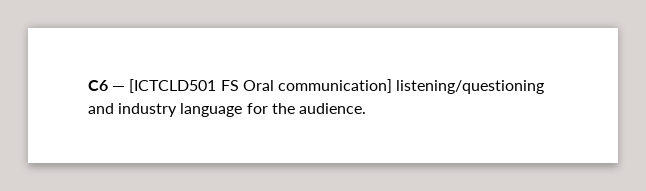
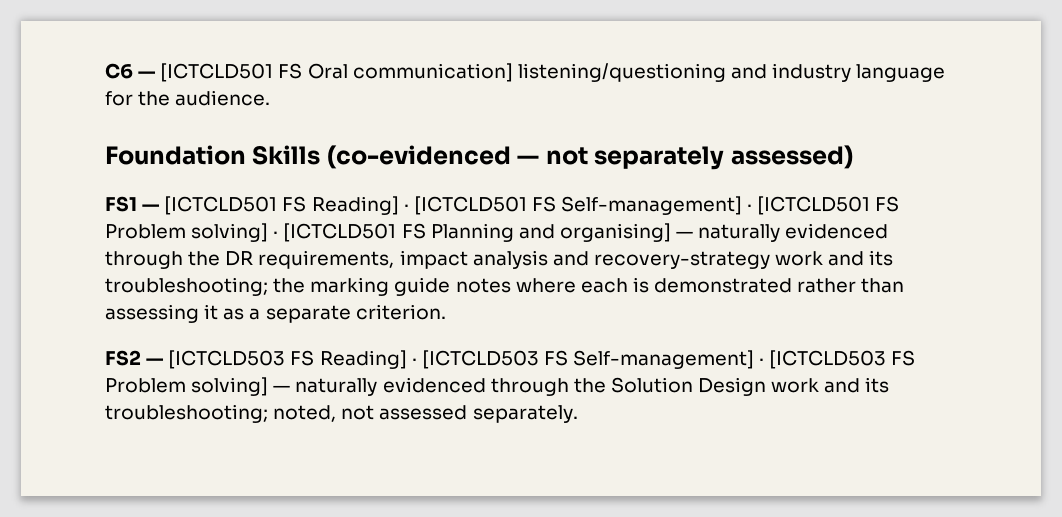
(366, 108) none -> [105,145,853,170] [105,196,900,215] [105,223,889,242] [105,250,894,269] [105,277,905,296] [105,304,446,323] [105,350,916,369] [105,377,890,396] [105,404,578,423] // Foundation Skills (co-evidenced — not separately assessed) // FS1 — [ICTCLD501 FS Reading] · [ICTCLD501 FS Self-management] · [ICTCLD501 FS Problem solving] · [ICTCLD501 FS Planning and organising] — naturally evidenced through the DR requirements, impact analysis and recovery-strategy work and its troubleshooting; the marking guide notes where each is demonstrated rather than assessing it as a separate criterion. // FS2 — [ICTCLD503 FS Reading] · [ICTCLD503 FS Self-management] · [ICTCLD503 FS Problem solving] — naturally evidenced through the Solution Design work and its troubleshooting; noted, not assessed separately.

